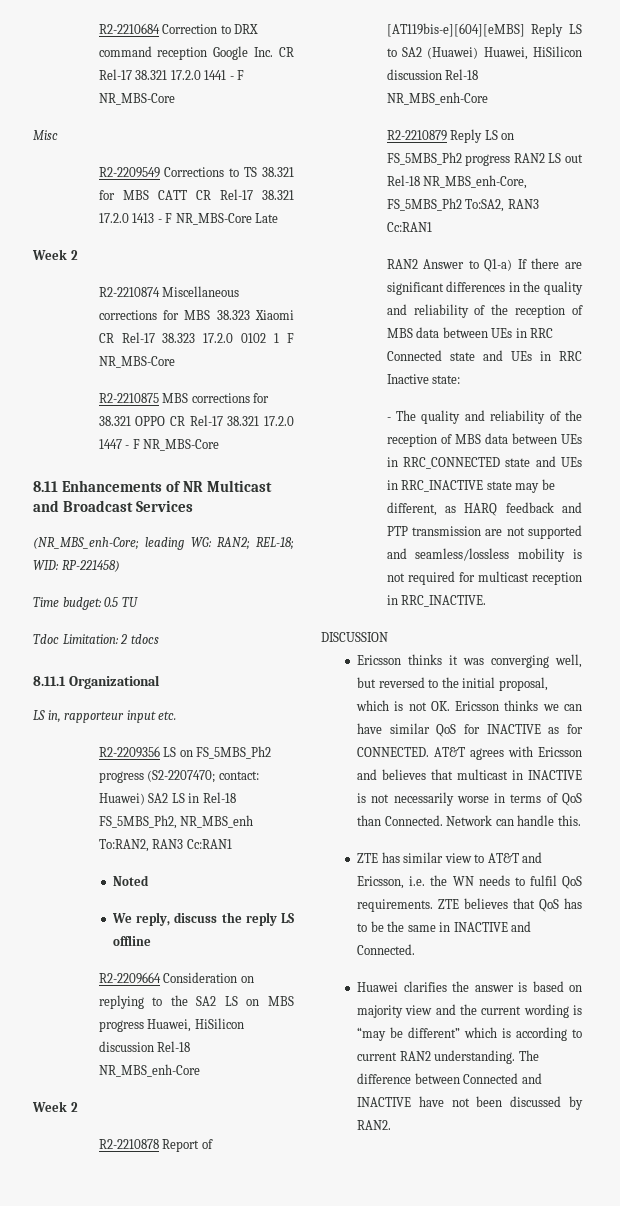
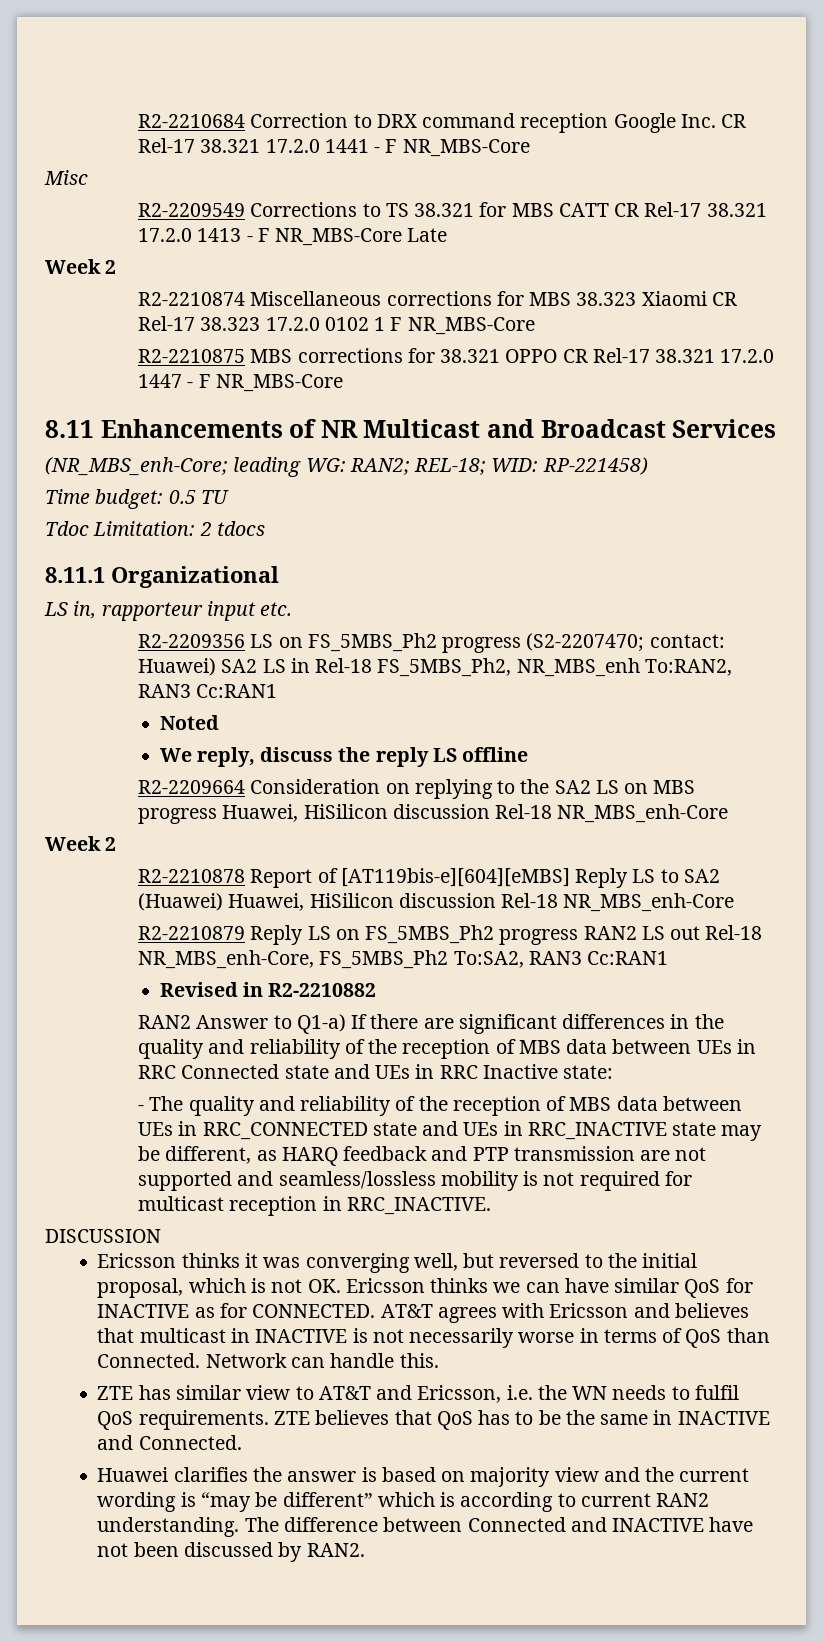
(432, 227) none -> [159,982,377,997] // Revised in R2-2210882

